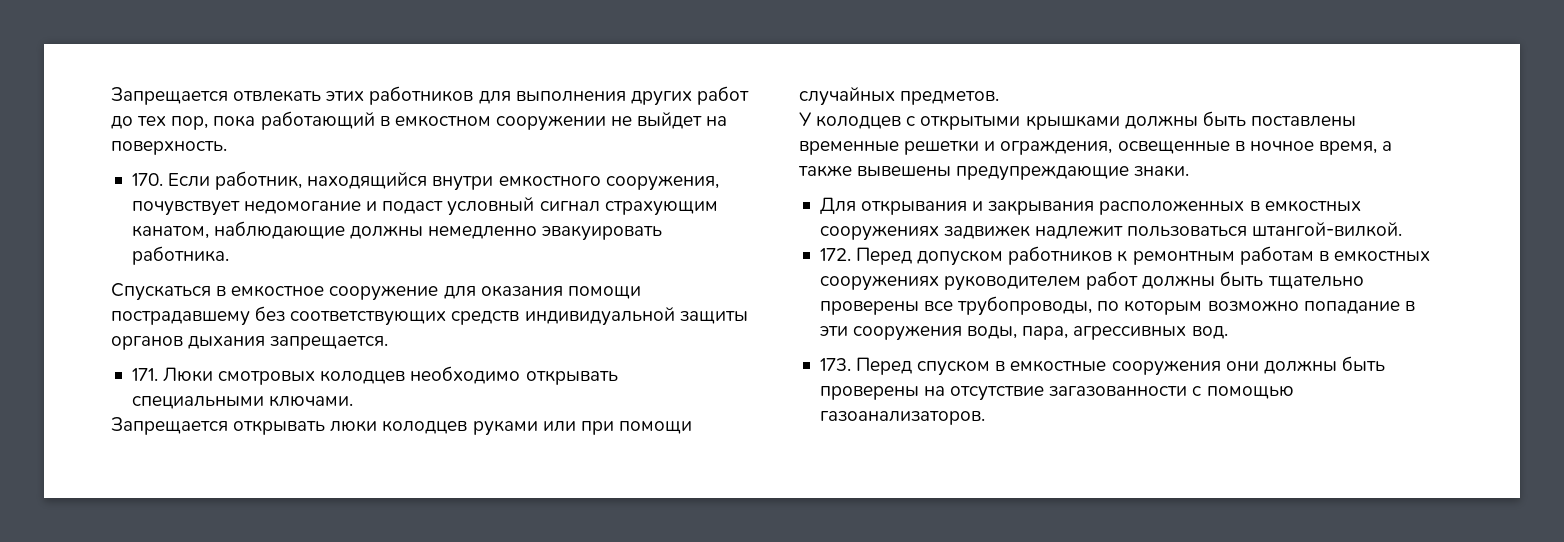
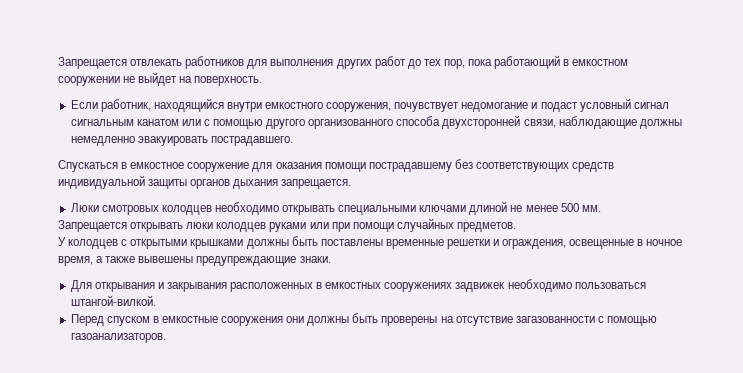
[326,91,365,101] этих -> (183, 62) none
[131,173,163,186] 170. -> (263, 81) none
[604,201,718,216] [131,225,209,239] страхующим канатом, -> [70,115,556,129] сигнальным канатом или с помощью другого организованного способа двухсторонней связи,
[131,246,229,265] работника. -> [210,136,293,146] пострадавшего.
[131,368,158,381] 171. -> (352, 184) none
[269,395,354,407] ключами. -> [419,201,601,215] ключами длиной не менее 500 мм.
[1035,225,1124,239] надлежит -> [507,279,572,292] необходимо
[819,246,1430,266] [819,271,1364,291] [819,296,1415,316] [819,325,1228,341] [819,358,851,371] 172. Перед допуском работников к ремонтным работам в емкостных сооружениях руководителем работ должны быть тщательно проверены все трубопроводы, по которым возможно попадание в эти сооружения воды, пара, агрессивных вод. // 173. -> (156, 300) none

